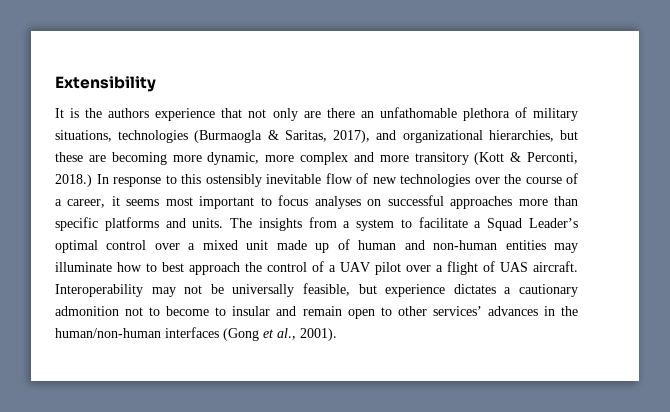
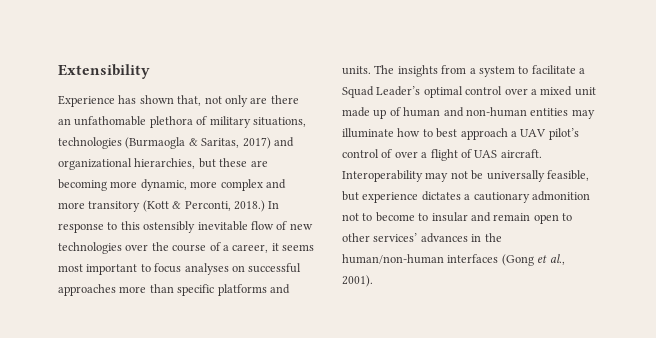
[55,108,243,121] It is the authors experience that -> [58,95,202,107] Experience has shown that,
[333,130,371,143] 2017), -> [242,137,271,149] 2017)
[245,261,401,275] the control of a UAV pilot -> [510,128,579,140] [342,149,393,158] a UAV pilot’s control of

